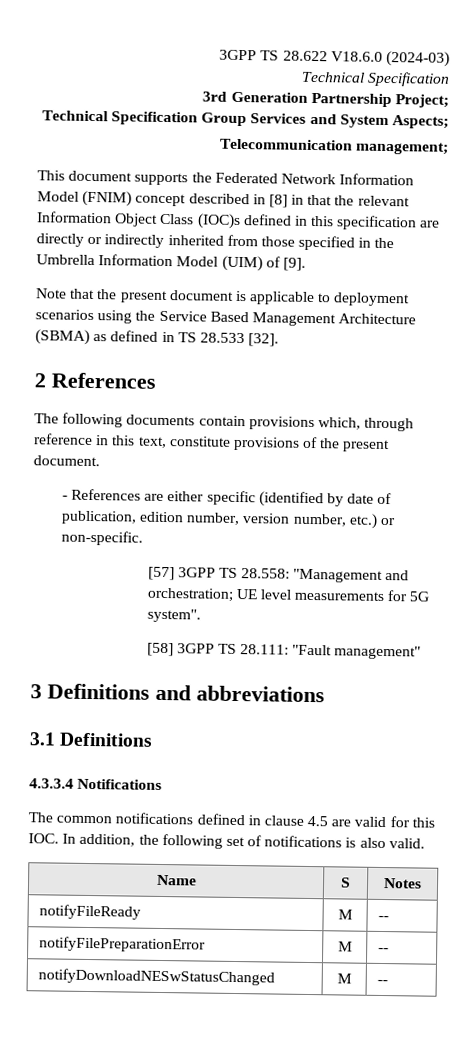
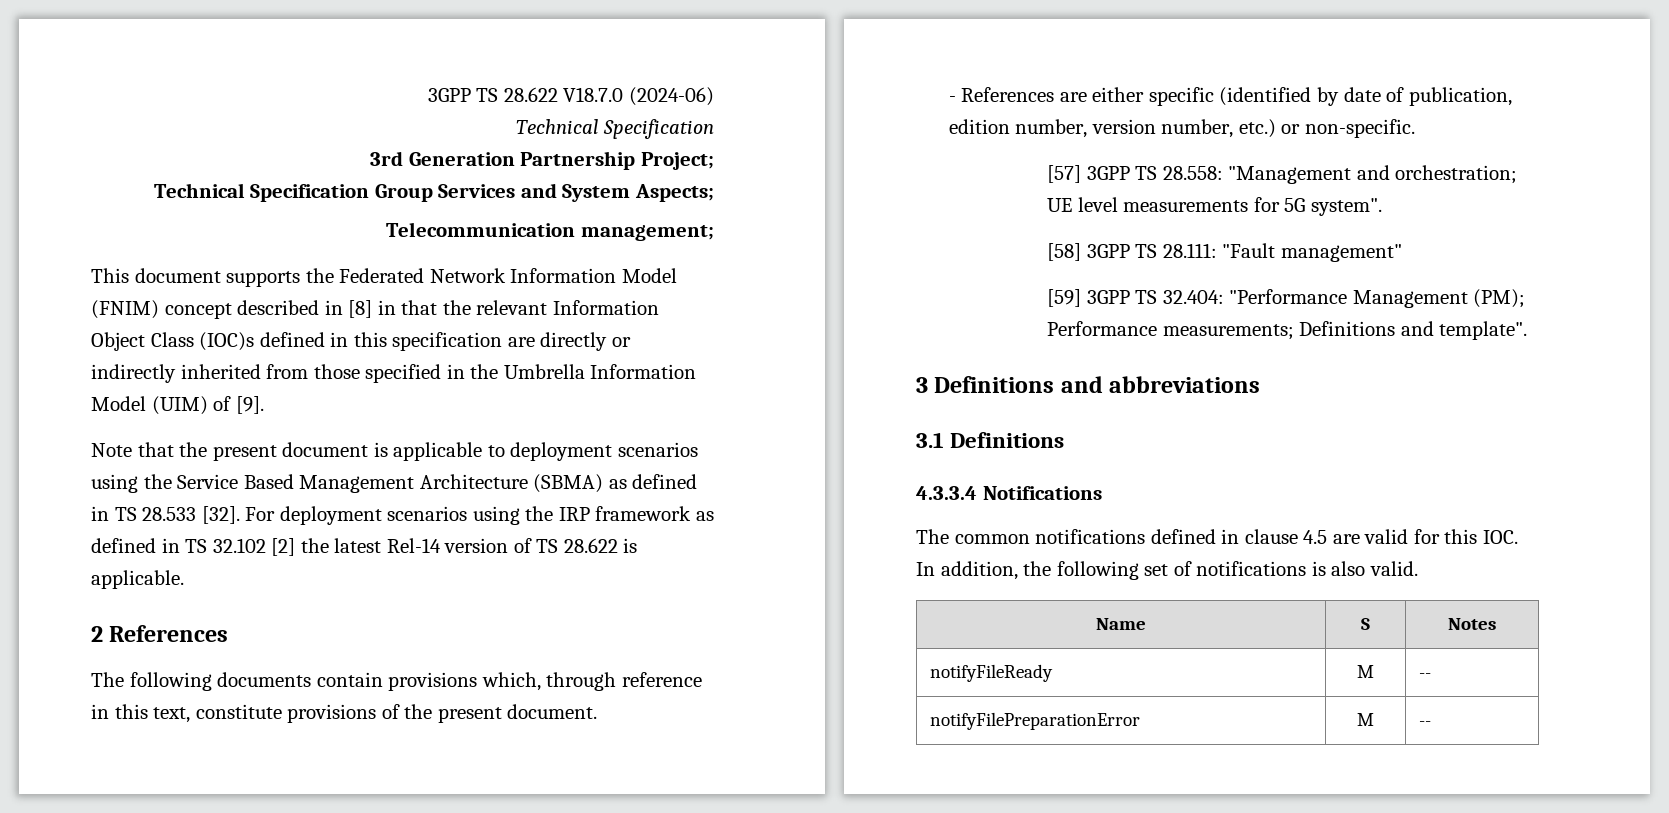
[330,50,450,67] V18.6.0 (2024-03) -> [563,87,715,106] V18.7.0 (2024-06)
(280, 340) none -> [245,506,714,525] [91,538,638,556] [91,570,184,589] For deployment scenarios using the IRP framework as defined in TS 32.102 [2] the latest Rel-14 version of TS 28.622 is applicable.
(422, 652) none -> [1047,289,1526,308] [1047,321,1528,340] // [59] 3GPP TS 32.404: "Performance Management (PM); Performance measurements; Definitions and template".
[37,968,275,986] [336,973,352,984] [376,979,388,985] // notifyDownloadNESwStatusChanged | M | -- -> (1432, 723) none

